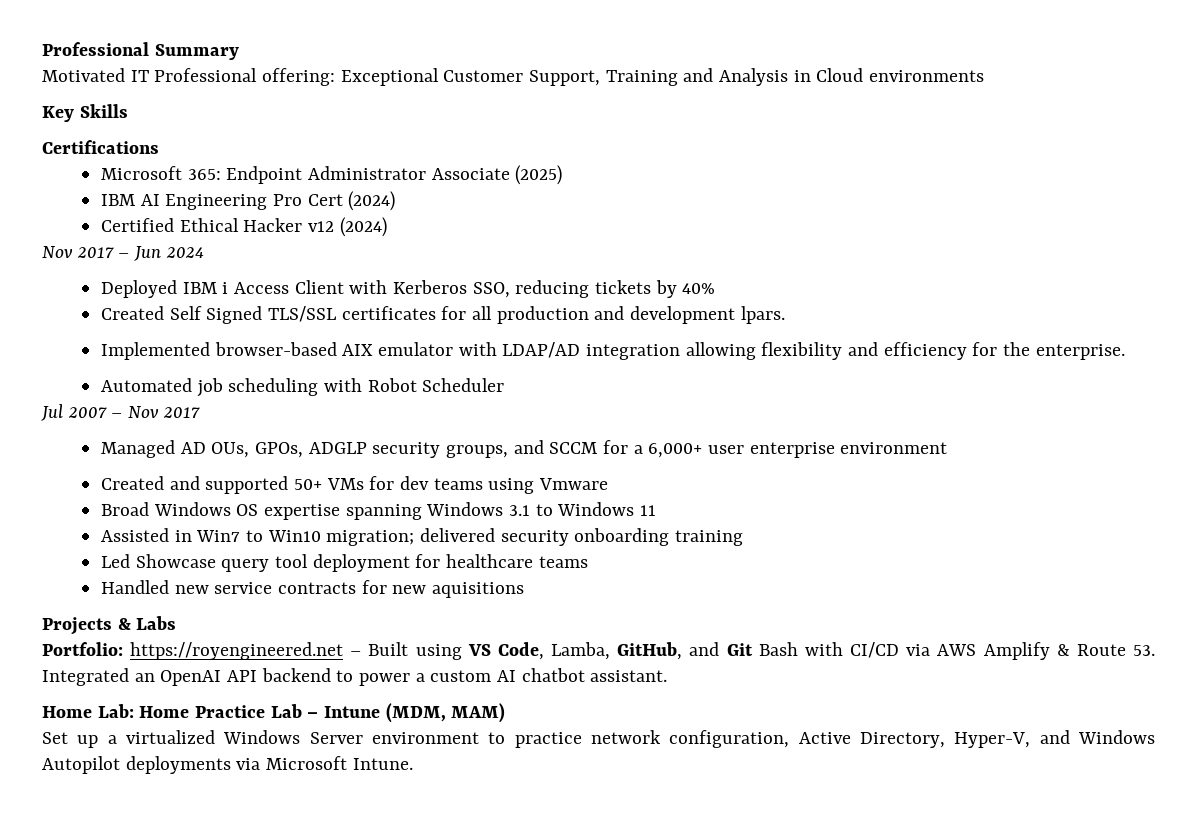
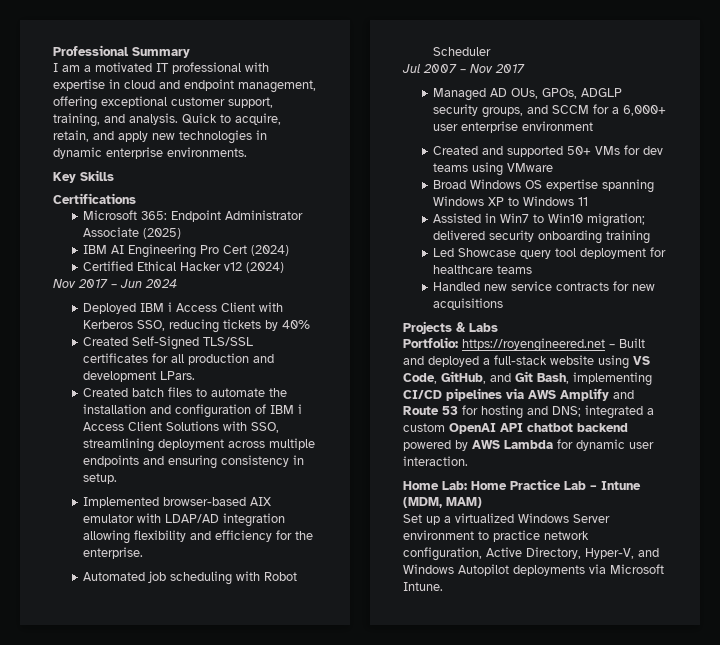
[42,68,985,86] Motivated IT Professional offering: Exceptional Customer Support, Training and Analysis in Cloud environments -> [53,62,269,74] [53,79,316,93] [53,96,273,110] [53,113,281,127] [53,130,267,144] [53,147,247,159] I am a motivated IT professional with expertise in cloud and endpoint management, offering exceptional customer support, training, and analysis. Quick to acquire, retain, and apply new technologies in dynamic enterprise environments.
[169,306,263,324] Self Signed -> [132,336,200,350] Self-Signed
[740,306,785,324] lpars. -> [160,371,196,380] [83,387,288,397] [83,404,303,418] [83,421,280,433] [83,438,316,452] [83,455,305,469] [83,473,118,484] LPars. // Created batch files to automate the installation and configuration of IBM i Access Client Solutions with SSO, streamlining deployment across multiple endpoints and ensuring consistency in setup.
[538,478,608,490] Vmware -> [507,163,554,172] VMware
[508,505,530,516] 3.1 -> [488,197,505,206] XP
[431,582,524,598] aquisitions -> [433,298,504,310] acquisitions
(409, 649) none -> [403,355,594,367] and deployed a full-stack website
[551,642,611,660] Lamba, -> (437, 378) none
[758,642,1155,660] [42,668,668,686] Bash with CI/CD via AWS Amplify & Route 53. Integrated an OpenAI API backend to power a custom AI chatbot assistant. -> [537,372,652,386] [403,388,634,401] [403,405,654,419] [403,423,628,434] [403,439,654,451] [403,456,468,466] Bash, implementing CI/CD pipelines via AWS Amplify and Route 53 for hosting and DNS; integrated a custom OpenAI API chatbot backend powered by AWS Lambda for dynamic user interaction.

